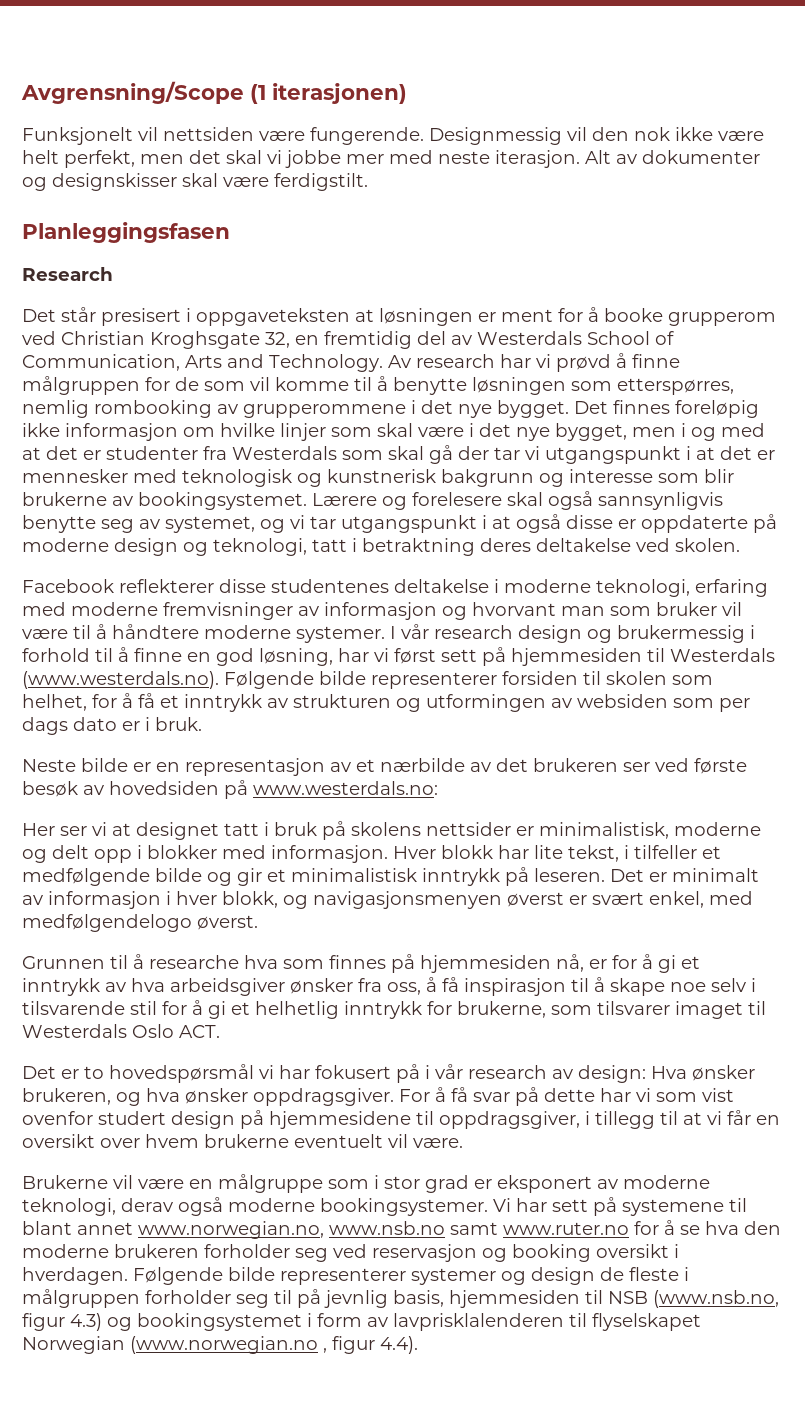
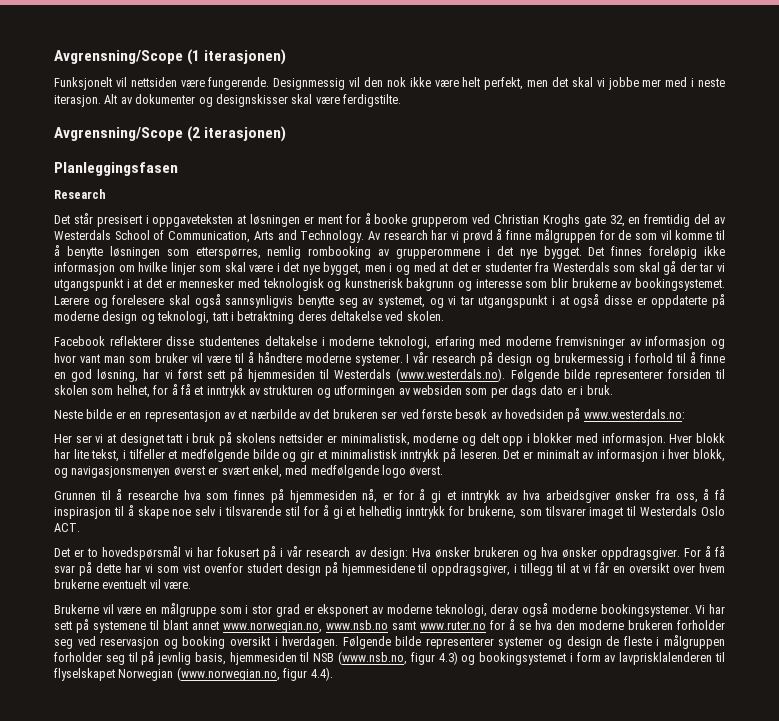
(433, 157) none -> [691,78,695,87] i
[274,173,368,191] ferdigstilt. -> [343,94,401,107] [54,126,287,142] ferdigstilte. // Avgrensning/Scope (2 iterasjonen)
[150,331,260,349] Kroghsgate -> [542,214,606,227] Kroghs gate
[472,602,556,616] hvorvant -> [54,353,100,363] hvor vant
(513, 632) none -> [480,352,494,366] på
[22,914,192,932] medfølgendelogo -> [310,465,406,478] medfølgende logo
[22,1088,111,1105] brukeren, -> [473,547,519,557] brukeren
[130,1336,327,1354] (www.norwegian.no , -> [176,667,280,681] (www.norwegian.no,

